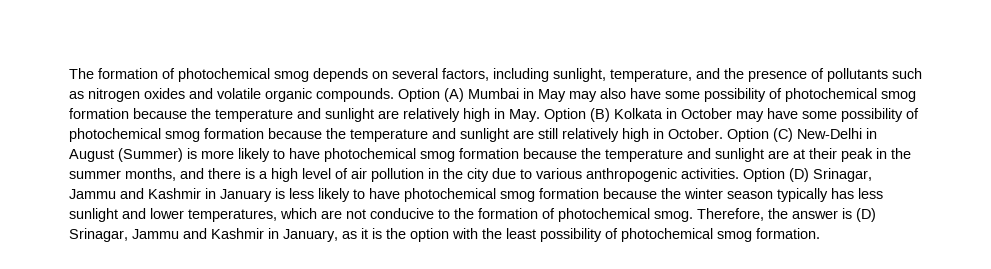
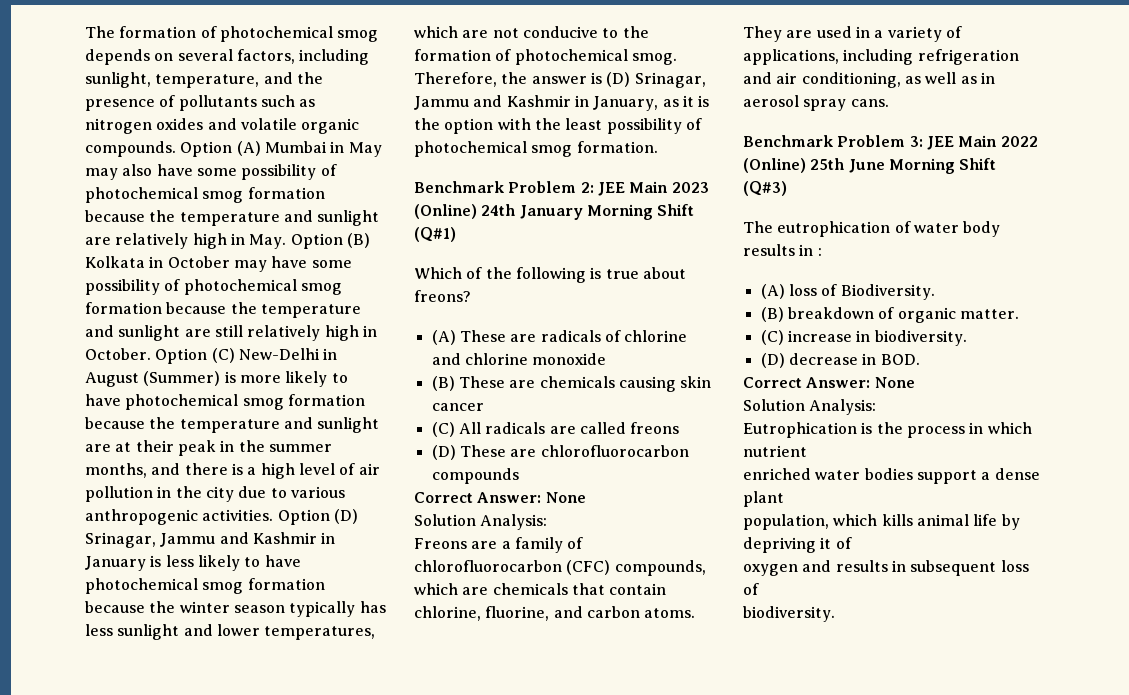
(820, 233) none -> [414,181,709,196] [414,204,695,220] [414,227,456,242] [414,267,686,283] [414,290,471,302] [431,330,688,345] [431,353,607,365] [431,376,712,392] [431,403,484,411] [431,422,680,437] [431,445,689,460] [431,468,519,484] [414,492,586,503] [414,514,548,530] [414,537,584,553] [414,560,706,576] [414,583,667,595] [414,606,696,621] [743,26,962,42] [743,49,1019,65] [743,72,995,88] [743,95,889,111] [743,135,1038,150] [743,158,997,174] [743,181,787,196] [743,221,1001,237] [743,244,822,256] [760,284,935,300] [760,307,1019,323] [760,330,967,346] [760,353,920,368] [743,377,915,388] [743,399,877,415] [743,422,1032,438] [743,445,807,457] [743,468,1040,484] [743,491,784,507] [743,514,1020,530] [743,537,852,553] [743,560,1029,576] [743,583,759,595] [743,606,835,622] // Benchmark Problem 2: JEE Main 2023 (Online) 24th January Morning Shift (Q#1) // Which of the following is true about freons? // (A) These are radicals of chlorine and chlorine monoxide // (B) These are chemicals causing skin cancer // (C) All radicals are called freons // (D) These are chlorofluorocarbon compounds // Correct Answer: None // Solution Analysis: // Freons are a family of chlorofluorocarbon (CFC) compounds, which are chemicals that contain chlorine, fluorine, and carbon atoms. They are used in a variety of applications, including refrigeration and air conditioning, as well as in aerosol spray cans. // Benchmark Problem 3: JEE Main 2022 (Online) 25th June Morning Shift (Q#3) // The eutrophication of water body results in : // (A) loss of Biodiversity. // (B) breakdown of organic matter. // (C) increase in biodiversity. // (D) decrease in BOD. // Correct Answer: None // Solution Analysis: // Eutrophication is the process in which nutrient // enriched water bodies support a dense plant // population, which kills animal life by depriving it of // oxygen and results in subsequent loss of // biodiversity.

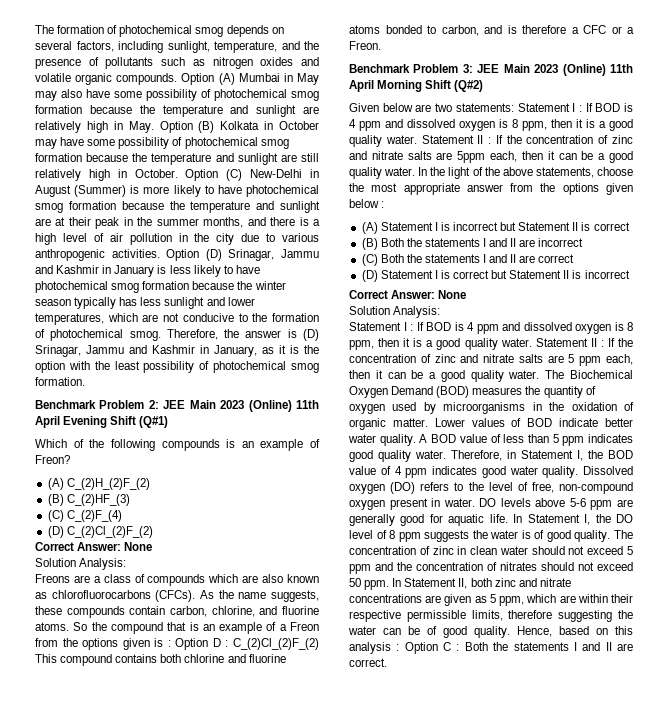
[481,204,653,220] 24th January Morning -> [296,400,319,409] [35,416,108,428] 11th April Evening
[590,267,686,279] [414,290,471,302] [431,330,688,345] [431,353,607,365] [431,376,712,392] [431,403,484,411] [431,422,680,437] [431,445,689,460] [431,468,519,484] is true about freons? // (A) These are radicals of chlorine and chlorine monoxide // (B) These are chemicals causing skin cancer // (C) All radicals are called freons // (D) These are chlorofluorocarbon compounds -> [161,439,320,451] [35,455,70,464] [47,478,150,490] [47,494,130,506] [47,510,122,522] [47,526,153,538] compounds is an example of Freon? // (A) C_(2)H_(2)F_(2) // (B) C_(2)HF_(3) // (C) C_(2)F_(4) // (D) C_(2)Cl_(2)F_(2)
[514,537,584,553] [414,560,706,576] [414,583,667,595] [414,606,696,621] [743,26,962,42] [743,49,1019,65] [743,72,995,88] [743,95,889,111] family of chlorofluorocarbon (CFC) compounds, which are chemicals that contain chlorine, fluorine, and carbon atoms. They are used in a variety of applications, including refrigeration and air conditioning, as well as in aerosol spray cans. -> [103,574,319,586] [35,590,319,602] [35,606,319,618] [35,622,320,634] [35,638,319,650] [35,654,286,666] [349,25,634,36] [349,41,381,50] class of compounds which are also known as chlorofluorocarbons (CFCs). As the name suggests, these compounds contain carbon, chlorine, and fluorine atoms. So the compound that is an example of a Freon from the options given is : Option D : C_(2)Cl_(2)F_(2) This compound contains both chlorine and fluorine atoms bonded to carbon, and is therefore a CFC or a Freon.
[1000,136,1038,147] [743,158,997,174] [743,181,787,196] [743,221,1001,237] [743,244,822,256] [760,284,935,300] [760,307,1019,323] [760,330,967,346] [760,353,920,368] [743,377,915,388] [743,399,877,415] [743,422,1032,438] [743,445,807,457] [743,468,1040,484] [743,491,784,507] [743,514,1020,530] [743,537,852,553] [743,560,1029,576] [743,583,759,595] [743,606,835,622] 2022 (Online) 25th June Morning Shift (Q#3) // The eutrophication of water body results in : // (A) loss of Biodiversity. // (B) breakdown of organic matter. // (C) increase in biodiversity. // (D) decrease in BOD. // Correct Answer: None // Solution Analysis: // Eutrophication is the process in which nutrient // enriched water bodies support a dense plant // population, which kills animal life by depriving it of // oxygen and results in subsequent loss of // biodiversity. -> [534,64,633,76] [349,80,484,92] [349,103,633,112] [349,119,633,131] [349,135,633,147] [349,151,633,163] [349,167,633,179] [349,183,633,195] [349,199,385,208] [361,222,630,234] [361,238,584,250] [361,254,575,266] [361,270,630,282] [349,290,467,299] [349,306,441,318] [349,322,633,334] [349,338,633,350] [349,354,633,366] [349,370,633,382] [349,386,596,398] [349,402,634,414] [349,418,633,430] [348,434,633,446] [349,450,633,462] [349,466,633,478] [349,482,633,494] [349,498,633,510] [349,514,633,526] [349,530,633,542] [349,546,633,555] [349,562,633,574] [349,578,571,590] [349,594,633,606] [349,610,633,622] [348,626,633,638] [349,642,633,654] [349,658,387,667] 2023 (Online) 11th April Morning Shift (Q#2) // Given below are two statements: Statement I : If BOD is 4 ppm and dissolved oxygen is 8 ppm, then it is a good quality water. Statement II : If the concentration of zinc and nitrate salts are 5ppm each, then it can be a good quality water. In the light of the above statements, choose the most appropriate answer from the options given below : // (A) Statement I is incorrect but Statement II is correct // (B) Both the statements I and II are incorrect // (C) Both the statements I and II are correct // (D) Statement I is correct but Statement II is incorrect // Correct Answer: None // Solution Analysis: // Statement I : If BOD is 4 ppm and dissolved oxygen is 8 ppm, then it is a good quality water. Statement II : If the concentration of zinc and nitrate salts are 5 ppm each, then it can be a good quality water. The Biochemical Oxygen Demand (BOD) measures the quantity of oxygen used by microorganisms in the oxidation of organic matter. Lower values of BOD indicate better water quality. A BOD value of less than 5 ppm indicates good quality water. Therefore, in Statement I, the BOD value of 4 ppm indicates good water quality. Dissolved oxygen (DO) refers to the level of free, non-compound oxygen present in water. DO levels above 5-6 ppm are generally good for aquatic life. In Statement I, the DO level of 8 ppm suggests the water is of good quality. The concentration of zinc in clean water should not exceed 5 ppm and the concentration of nitrates should not exceed 50 ppm. In Statement II, both zinc and nitrate concentrations are given as 5 ppm, which are within their respective permissible limits, therefore suggesting the water can be of good quality. Hence, based on this analysis : Option C : Both the statements I and II are correct.

